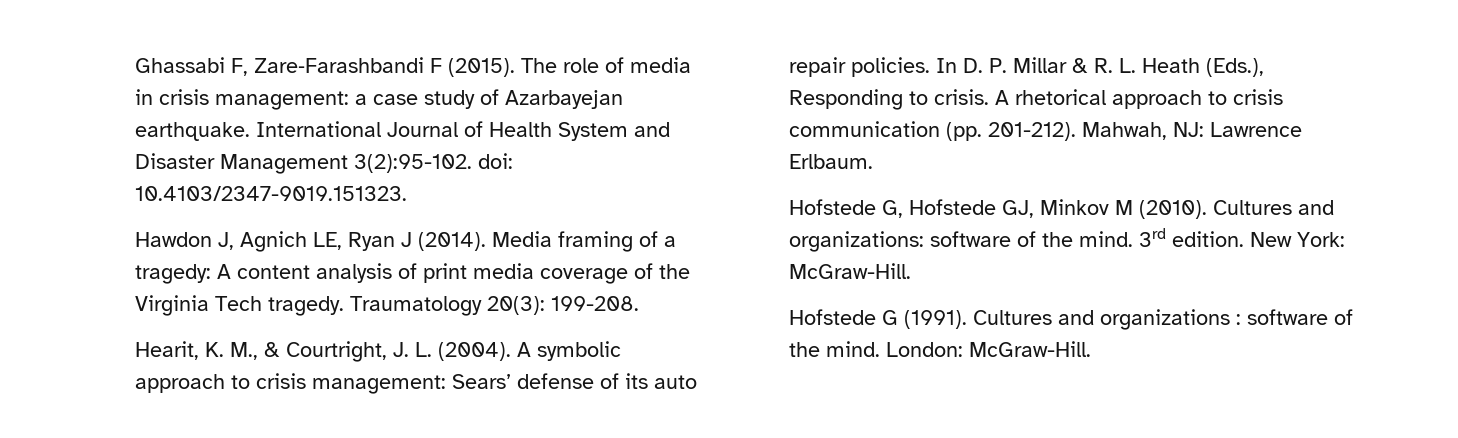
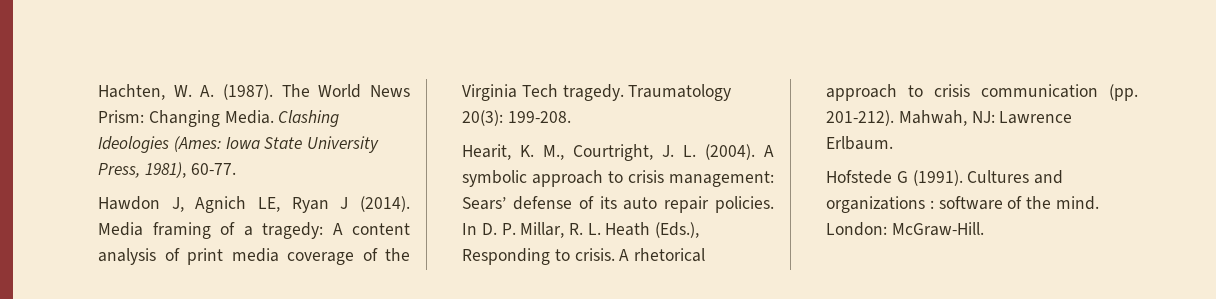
[134,57,691,77] [134,89,623,110] [134,121,670,141] [134,153,513,174] [134,186,407,201] Ghassabi F, Zare‑Farashbandi F (2015). The role of media in crisis management: a case study of Azarbayejan earthquake. International Journal of Health System and Disaster Management 3(2):95-102. doi: 10.4103/2347-9019.151323. -> [98,84,410,100] [98,110,340,127] [98,136,379,153] [98,162,236,178] Hachten, W. A. (1987). The World News Prism: Changing Media. Clashing Ideologies (Ames: Iowa State University Press, 1981), 60-77.
[263,342,280,357] & -> (565, 152) none
[1012,57,1088,73] Millar & -> [520,222,565,238] Millar,
[788,199,1334,219] [788,228,1345,252] [788,263,911,279] // Hofstede G, Hofstede GJ, Minkov M (2010). Cultures and organizations: software of the mind. 3rd edition. New York: McGraw-Hill. -> (894, 143) none

